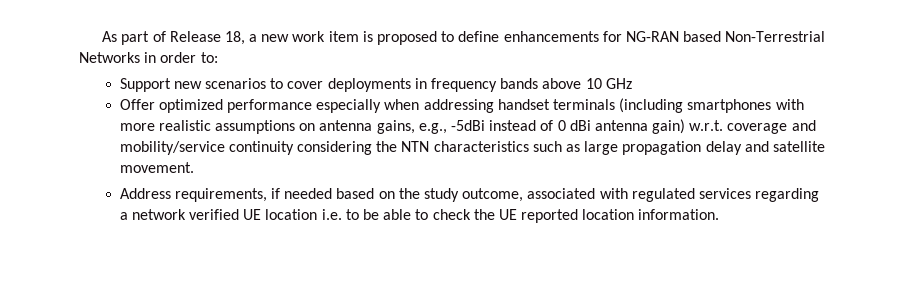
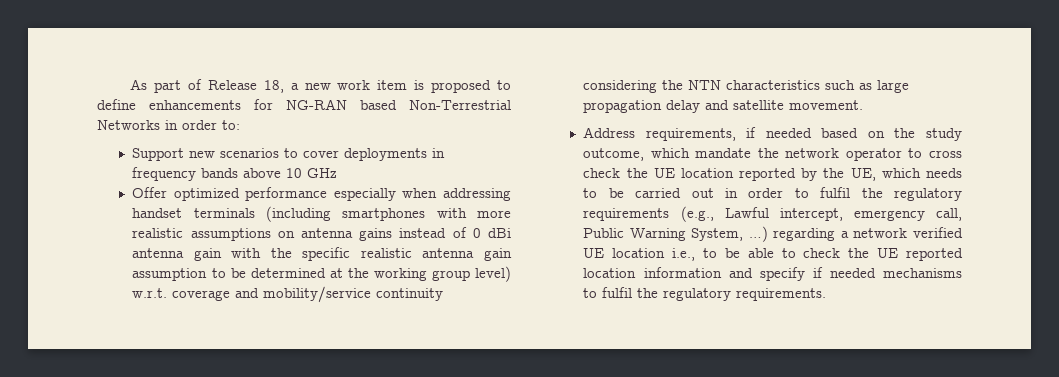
[376,120,485,134] gains, e.g., -5dBi -> [359,228,393,241] gains
[652,119,686,134] gain) -> [193,247,512,261] [132,266,511,282] gain with the specific realistic antenna gain assumption to be determined at the working group level)
[527,188,751,202] associated with regulated services -> [650,148,962,161] [583,168,963,181] [583,187,962,201] [583,206,962,222] [583,226,768,242] which mandate the network operator to cross check the UE location reported by the UE, which needs to be carried out in order to fulfil the regulatory requirements (e.g., Lawful intercept, emergency call, Public Warning System, …)
[321,209,342,220] i.e. -> [672,248,696,261] i.e.,
[638,209,720,220] information. -> [643,267,962,281] [583,287,827,301] information and specify if needed mechanisms to fulfil the regulatory requirements.

